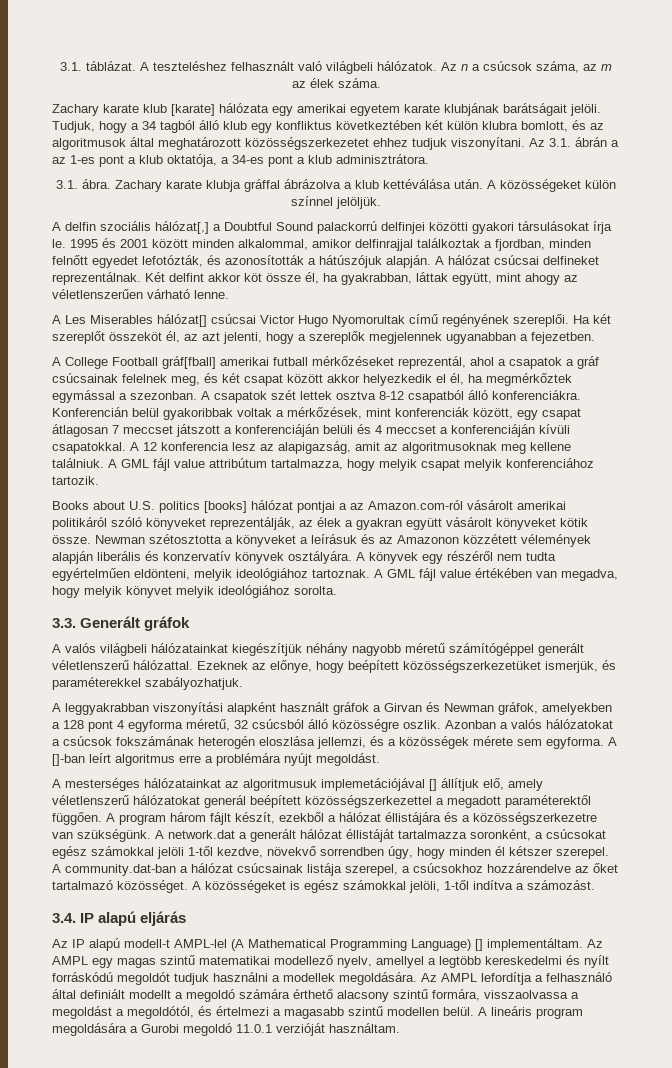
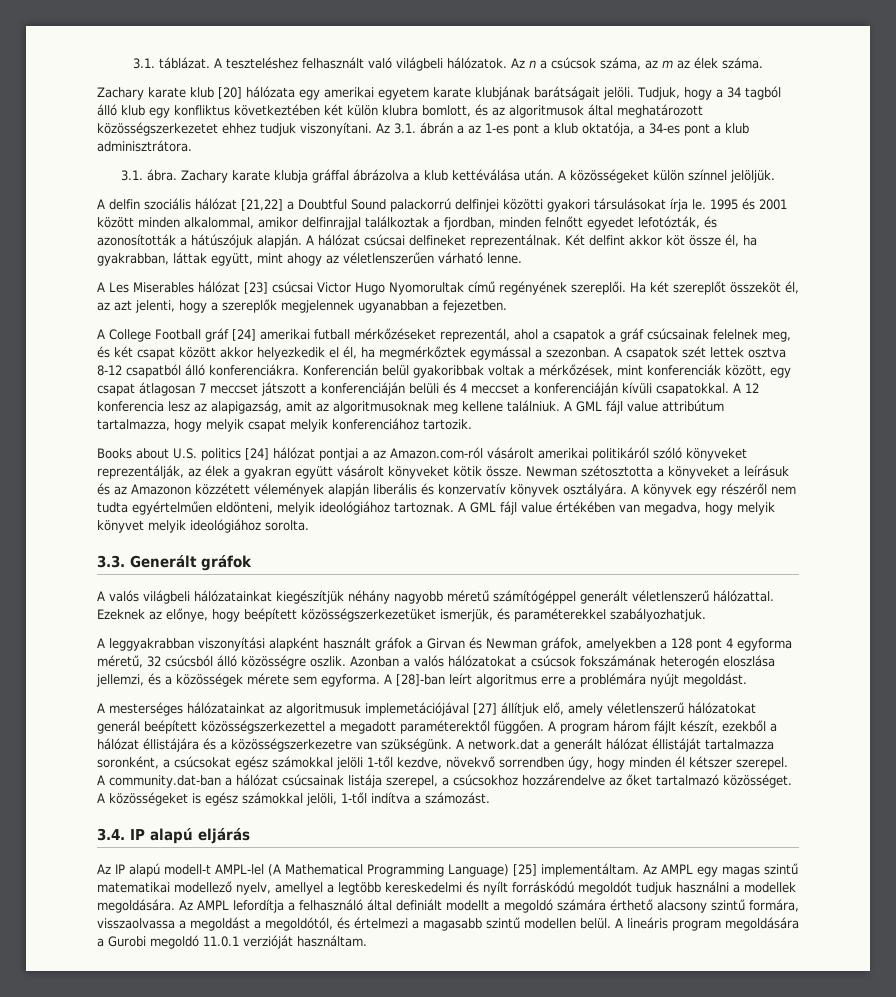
[171,104,215,116] [karate] -> [218,87,242,99] [20]
[155,221,209,234] hálózat[,] -> [195,198,283,211] hálózat [21,22]
[157,314,207,327] hálózat[] -> [198,281,268,294] hálózat [23]
[162,356,216,369] gráf[fball] -> [205,328,256,342] gráf [24]
[204,501,247,513] [books] -> [245,448,269,460] [24]
[52,754,85,766] []-ban -> [396,674,445,686] [28]-ban
[429,779,437,791] [] -> [473,703,497,715] [27]
[475,939,483,951] [] -> [513,864,537,876] [25]

